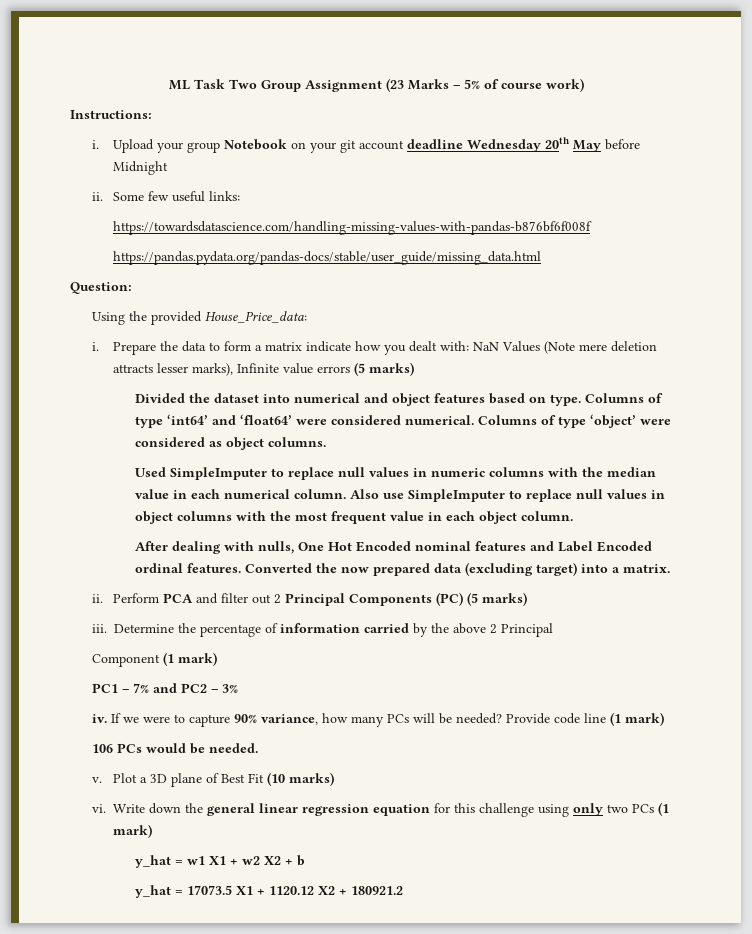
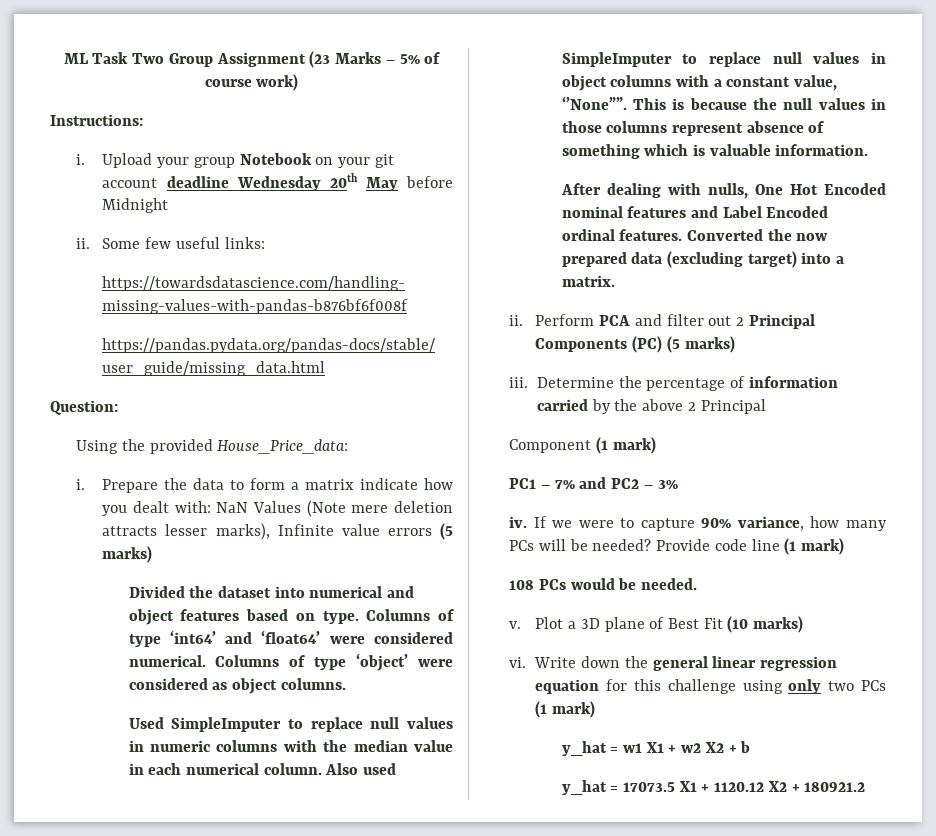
[382,493,404,499] use -> [363,763,397,775] used
[269,511,573,524] the most frequent value in each object column. -> [713,75,838,91] [561,96,886,110] [561,121,825,136] [561,144,869,159] a constant value, ‘’None””. This is because the null values in those columns represent absence of something which is valuable information.
[91,744,113,753] 106 -> [509,580,535,590] 108

